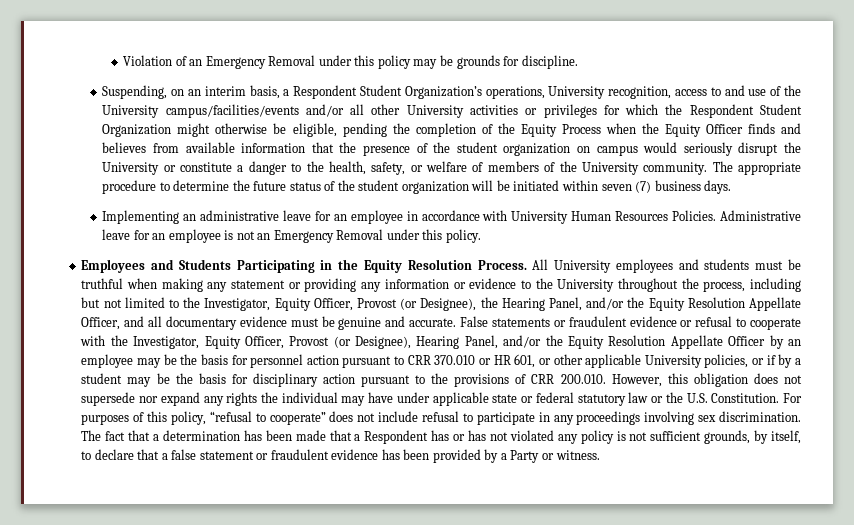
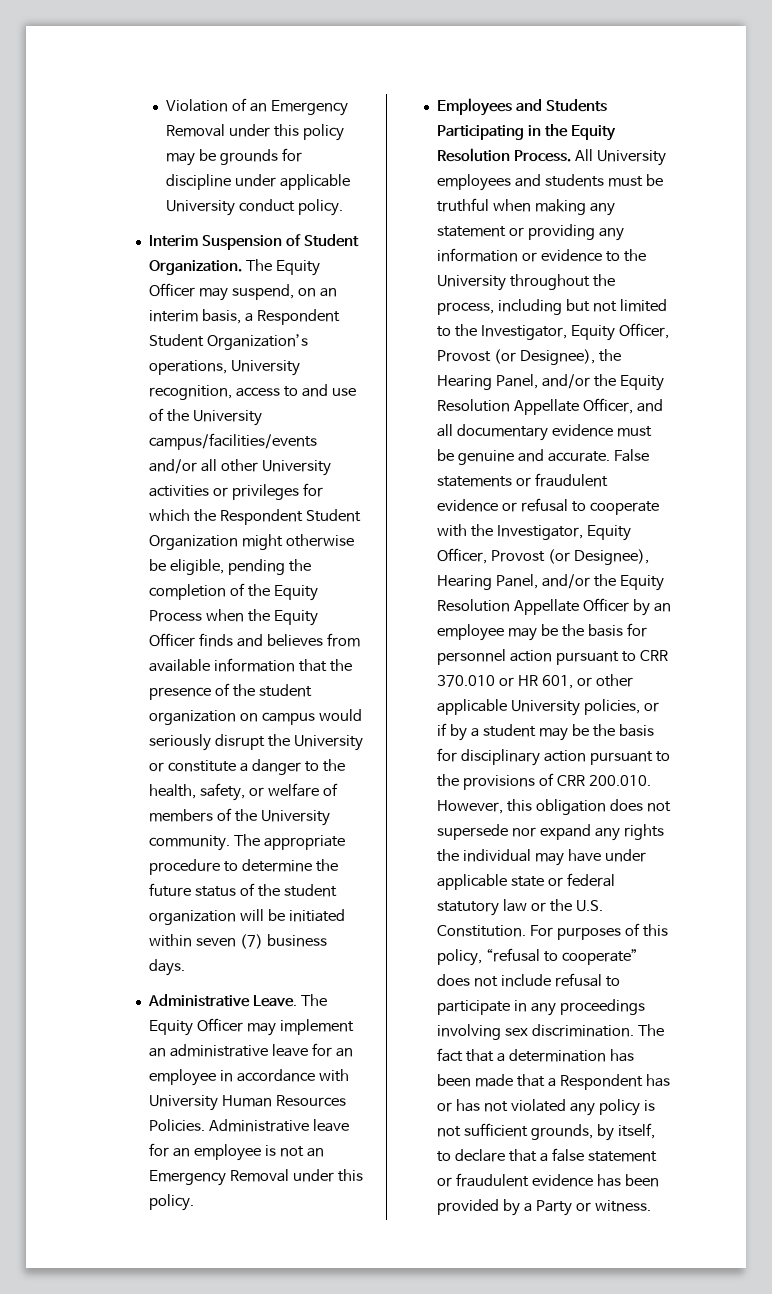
[521,55,578,69] [102,85,168,99] discipline. // Suspending, -> [165,174,350,190] [165,199,343,216] [149,234,360,250] [149,259,321,276] [149,283,295,301] discipline under applicable University conduct policy. // Interim Suspension of Student Organization. The Equity Officer may suspend,
[102,210,180,224] Implementing -> [148,994,328,1007] [149,1018,355,1036] Administrative Leave. The Equity Officer may implement

